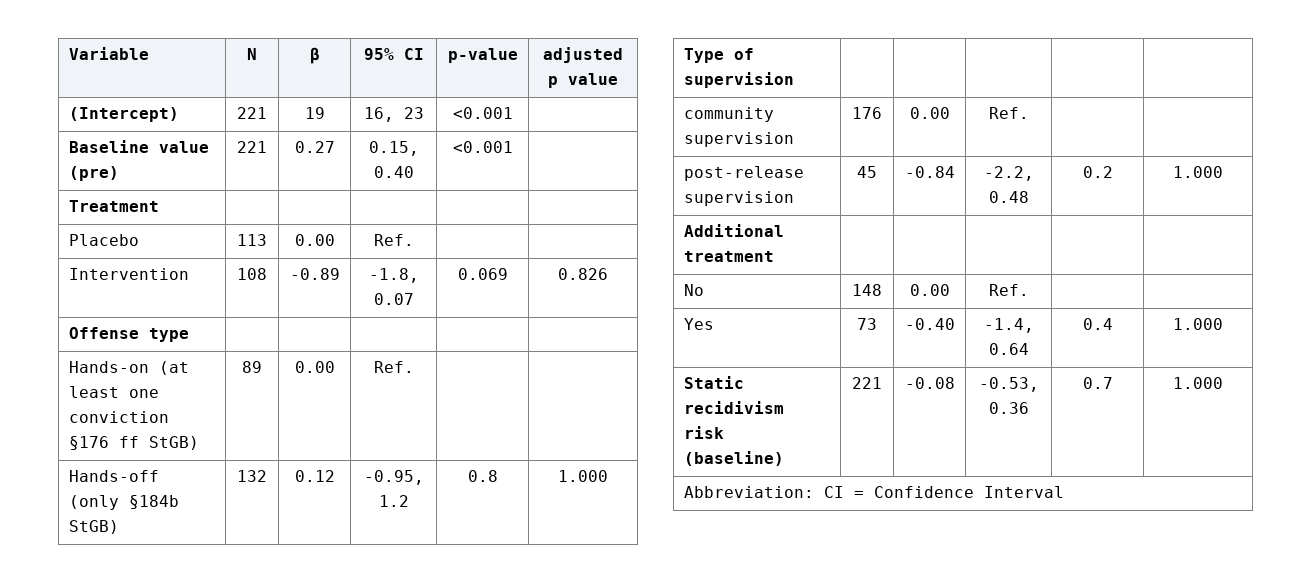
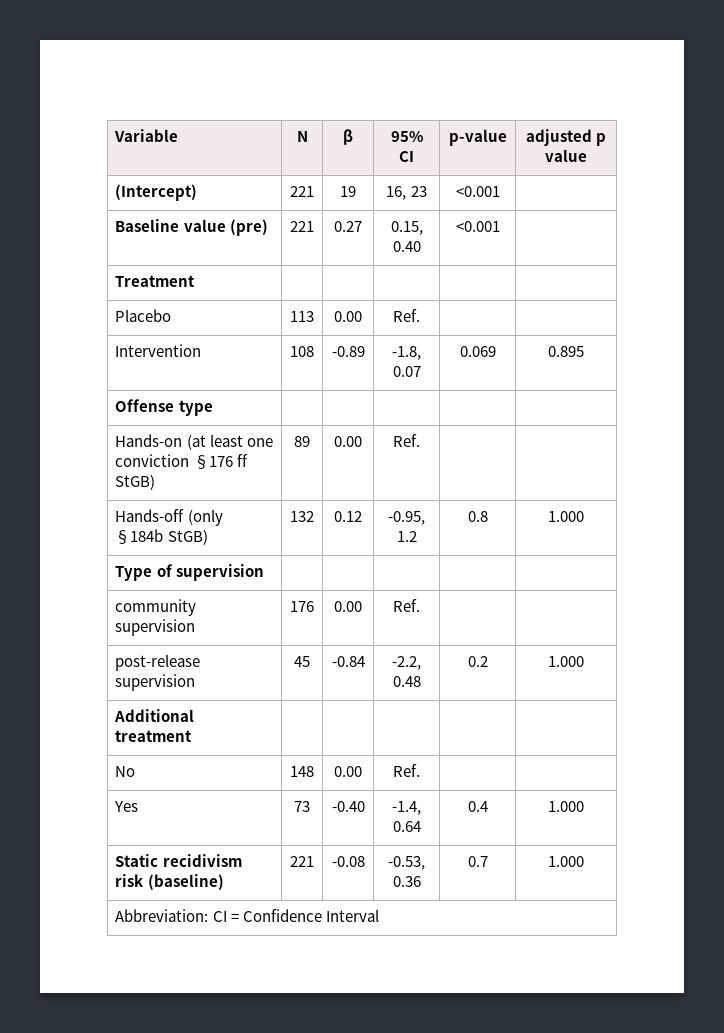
[558,268,608,280] 0.826 -> [548,346,584,357] 0.895

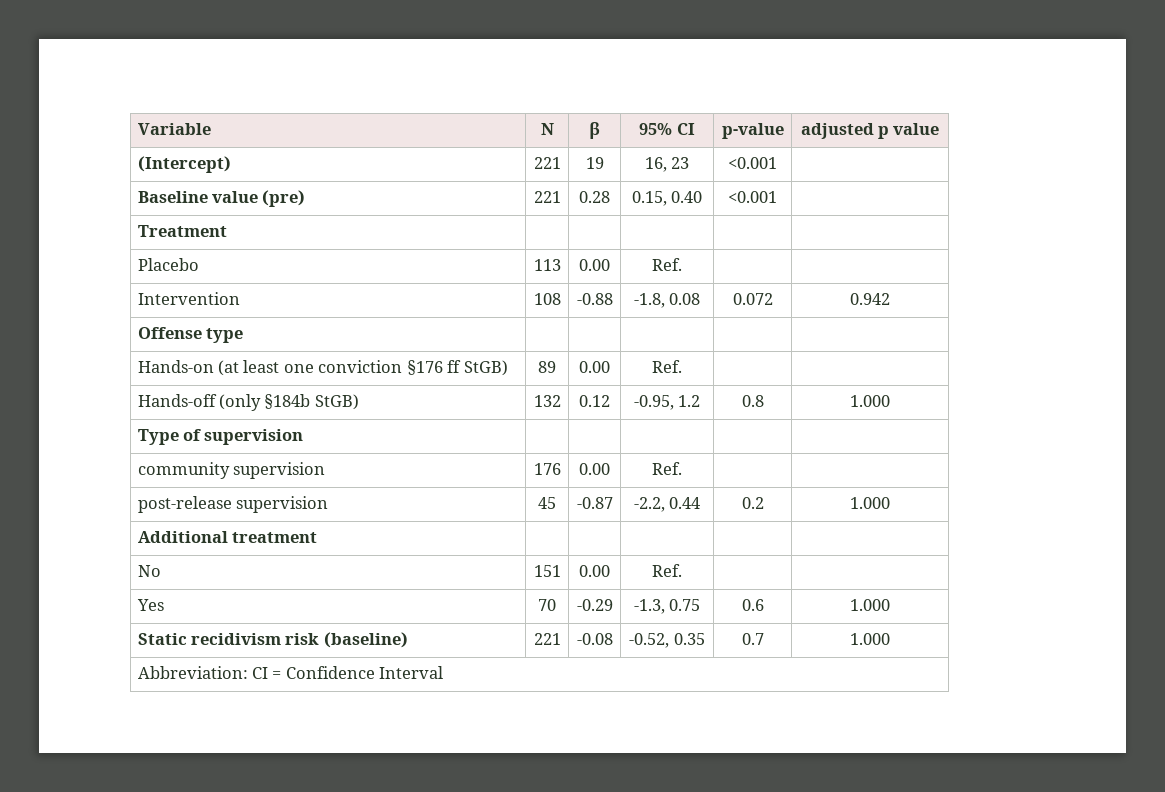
[334,221,362,232] 0.27 -> [579,191,610,203] 0.28
[331,346,365,357] -0.89 -> [576,293,613,305] -0.88
[392,366,421,377] [459,346,496,357] [548,346,584,357] 0.07 | 0.069 | 0.895 -> [669,293,701,305] [732,293,773,305] [850,293,890,305] 0.08 | 0.072 | 0.942
[331,656,365,667] -0.84 -> [576,497,613,509] -0.87
[392,676,421,687] 0.48 -> [669,497,701,509] 0.44
[290,766,314,777] 148 -> [533,565,561,577] 151
[294,801,310,812] [331,801,365,812] [392,801,421,815] [392,821,421,832] [467,801,488,812] 73 | -0.40 | -1.4, 0.64 | 0.4 -> [538,599,556,611] [576,599,613,611] [633,599,701,614] [741,599,764,611] 70 | -0.29 | -1.3, 0.75 | 0.6
[388,856,425,870] [392,876,421,887] -0.53, 0.36 -> [629,633,705,648] -0.52, 0.35

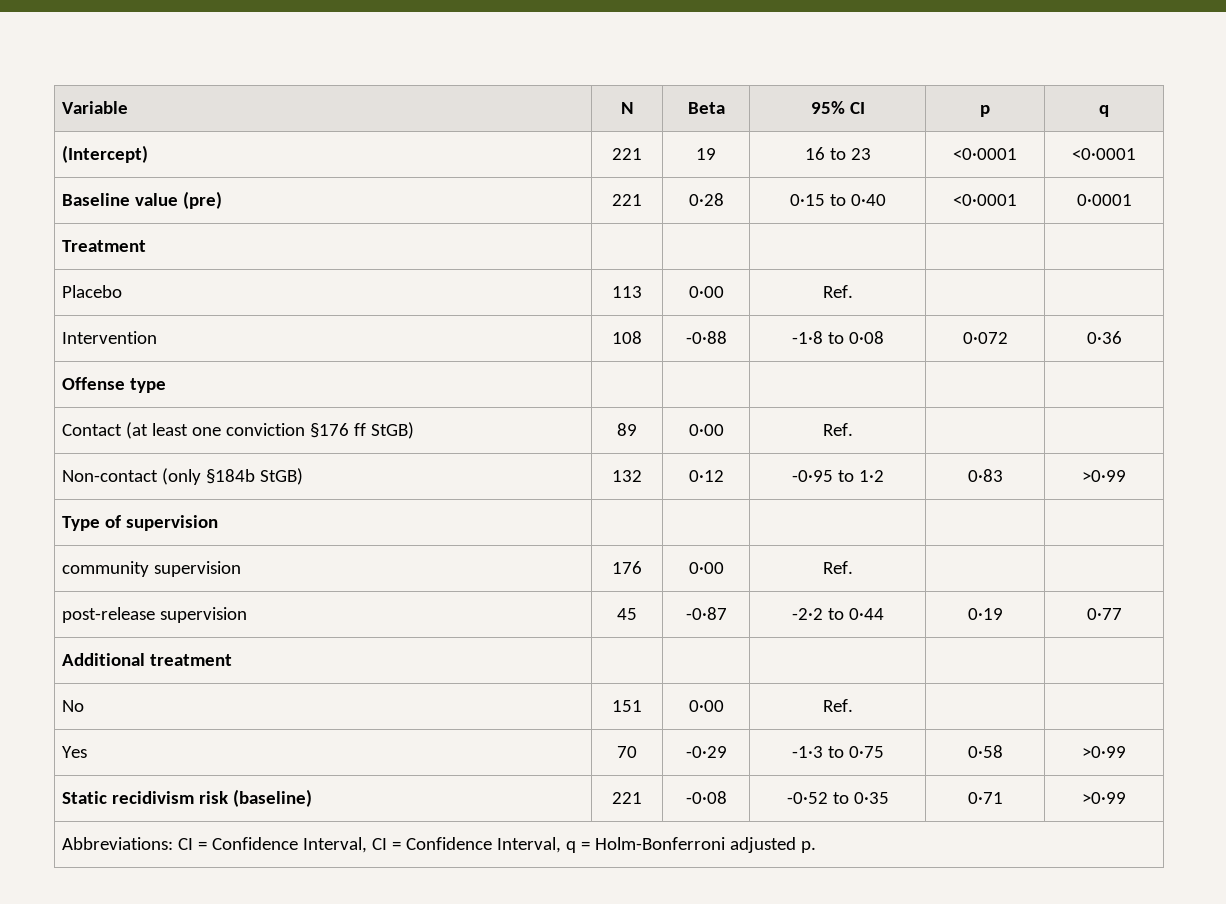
[589,122,600,139] β -> [687,102,725,114] Beta
[721,123,784,139] [800,123,940,139] p-value | adjusted p value -> [980,105,991,117] [1099,105,1109,117] p | q
[644,157,667,172] 16, -> [804,147,846,160] 16 to
[728,157,777,169] <0.001 | -> [953,148,1018,160] [1072,148,1136,160] <0·0001 | <0·0001
[579,191,610,203] [631,191,703,206] [728,191,777,203] 0.28 | 0.15, 0.40 | <0.001 | -> [688,193,724,206] [789,194,886,206] [953,194,1018,206] [1076,194,1132,206] 0·28 | 0·15 to 0·40 | <0·0001 | 0·0001
[579,259,610,271] 0.00 -> [688,286,724,298] 0·00
[576,293,613,305] [633,293,701,308] [732,293,773,305] [850,293,890,305] -0.88 | -1.8, 0.08 | 0.072 | 0.942 -> [685,331,727,344] [791,331,884,344] [962,332,1008,344] [1086,331,1122,344] -0·88 | -1·8 to 0·08 | 0·072 | 0·36
[137,360,214,373] Hands-on -> [62,424,123,436] Contact
[579,361,610,373] [652,360,682,373] [137,394,217,407] 0.00 | Ref. | | // Hands-off -> [688,424,724,436] [822,423,853,436] [62,470,159,482] 0·00 | Ref. | | // Non-contact
[579,395,610,407] [633,395,701,410] [741,395,764,407] [850,395,890,407] 0.12 | -0.95, 1.2 | 0.8 | 1.000 -> [688,470,724,482] [791,470,884,482] [967,469,1003,482] [1082,470,1126,482] 0·12 | -0·95 to 1·2 | 0·83 | >0·99
[579,463,610,475] 0.00 -> [688,562,724,574] 0·00
[576,497,613,509] [633,497,701,512] [741,497,764,509] [850,497,890,509] -0.87 | -2.2, 0.44 | 0.2 | 1.000 -> [685,607,727,620] [791,608,884,620] [967,608,1003,620] [1086,608,1122,620] -0·87 | -2·2 to 0·44 | 0·19 | 0·77
[579,565,610,577] 0.00 -> [688,700,724,712] 0·00
[576,599,613,611] [633,599,701,614] [741,599,764,611] [850,599,890,611] -0.29 | -1.3, 0.75 | 0.6 | 1.000 -> [685,746,727,758] [791,746,884,758] [967,745,1003,758] [1082,746,1126,758] -0·29 | -1·3 to 0·75 | 0·58 | >0·99
[576,633,613,645] [629,633,705,648] [741,633,764,645] [850,633,890,645] [137,666,444,679] -0.08 | -0.52, 0.35 | 0.7 | 1.000 // Abbreviation: CI = Confidence Interval -> [685,791,727,804] [786,792,889,804] [967,792,1003,804] [1082,792,1126,804] [62,837,817,853] -0·08 | -0·52 to 0·35 | 0·71 | >0·99 // Abbreviations: CI = Confidence Interval, CI = Confidence Interval, q = Holm-Bonferroni adjusted p.

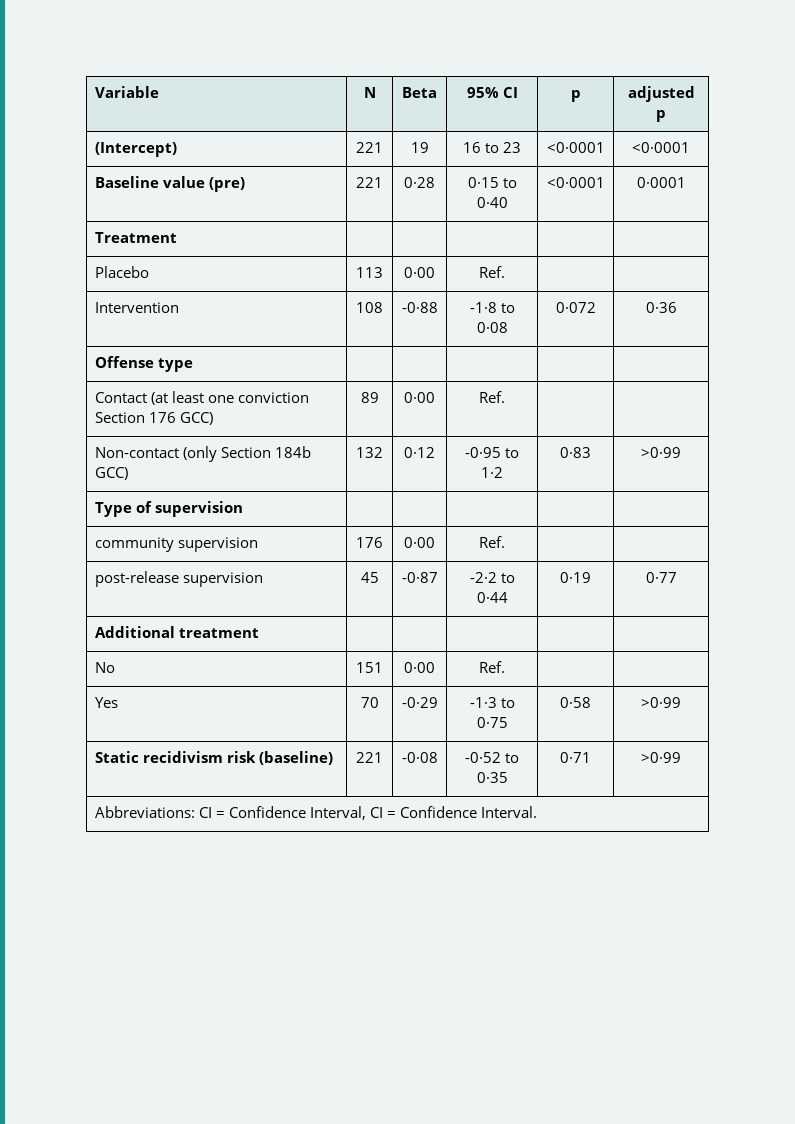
[1099,105,1109,117] q -> [627,86,695,102] [656,110,666,122] adjusted p
[310,422,415,439] §176 ff StGB) -> [94,412,213,425] Section 176 GCC)
[206,468,304,485] §184b StGB) -> [220,446,311,458] [94,467,128,480] Section 184b GCC)
[497,837,817,853] Interval, q = Holm-Bonferroni adjusted p. -> [480,806,537,818] Interval.

